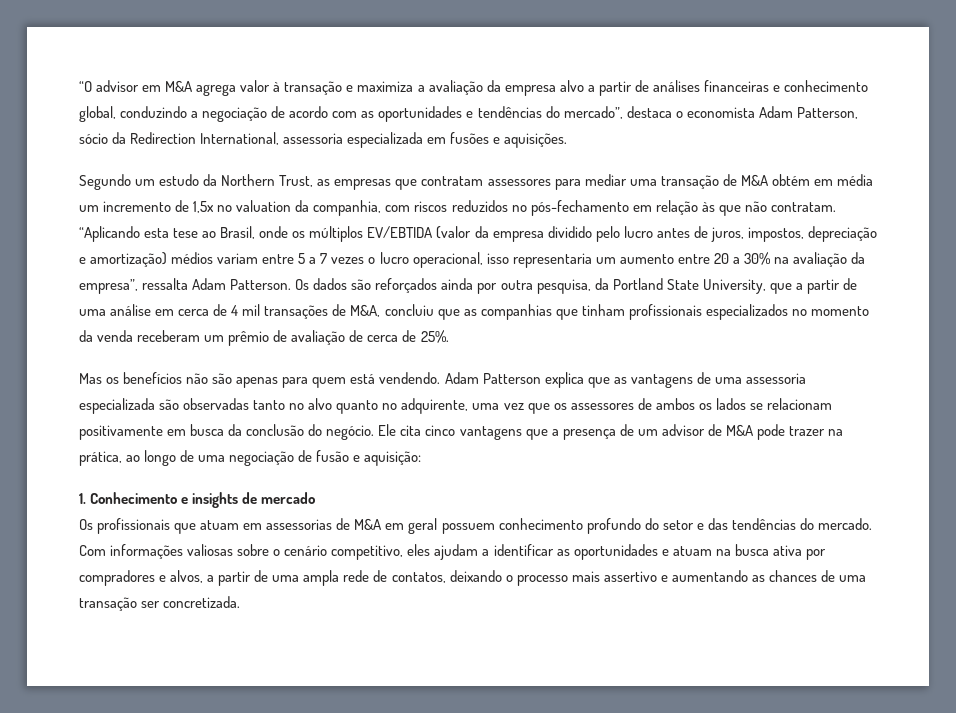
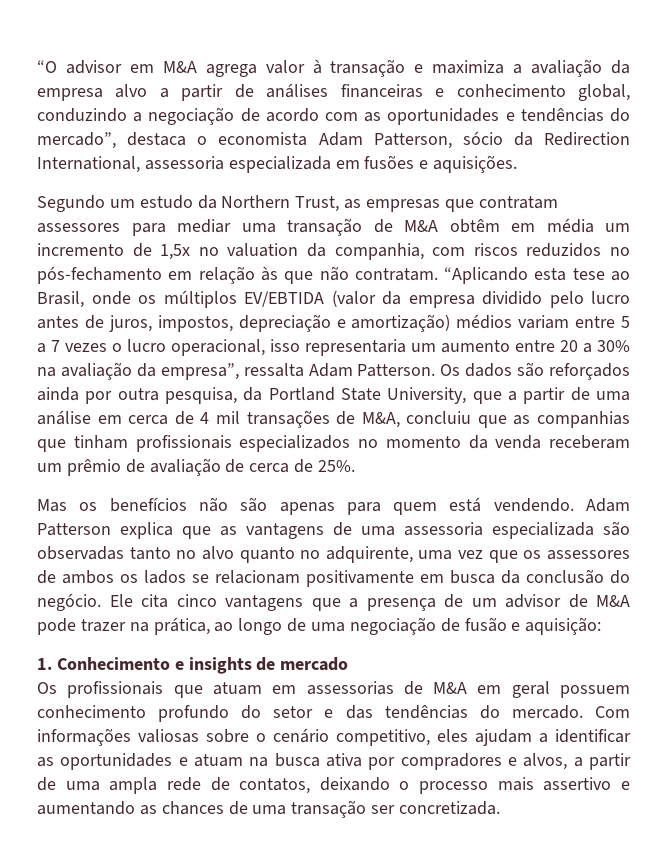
[771,174,810,186] obtém -> [449,219,500,233] obtêm

